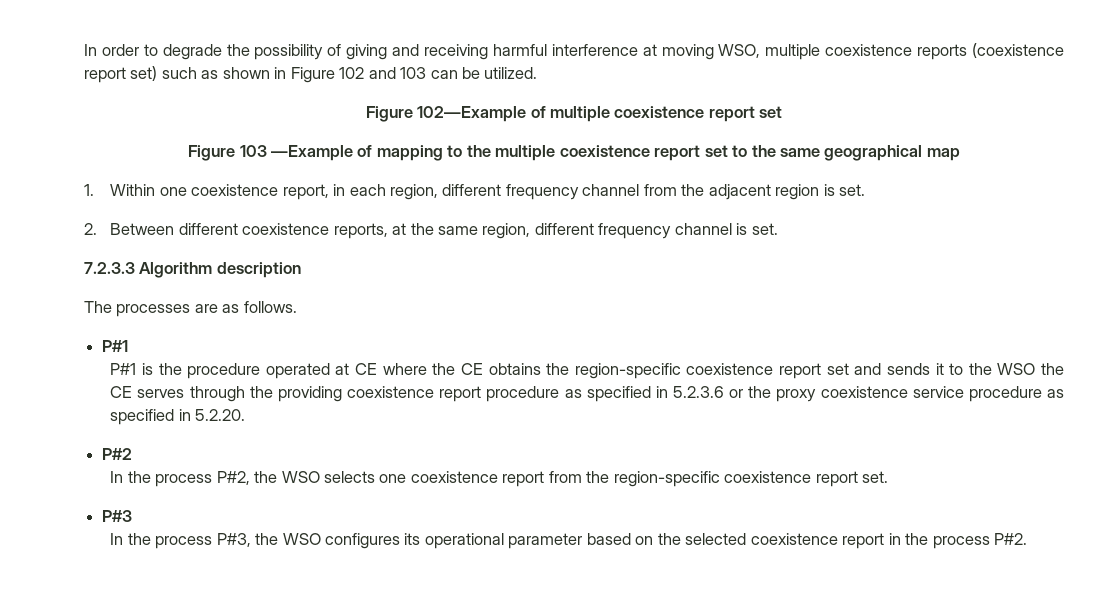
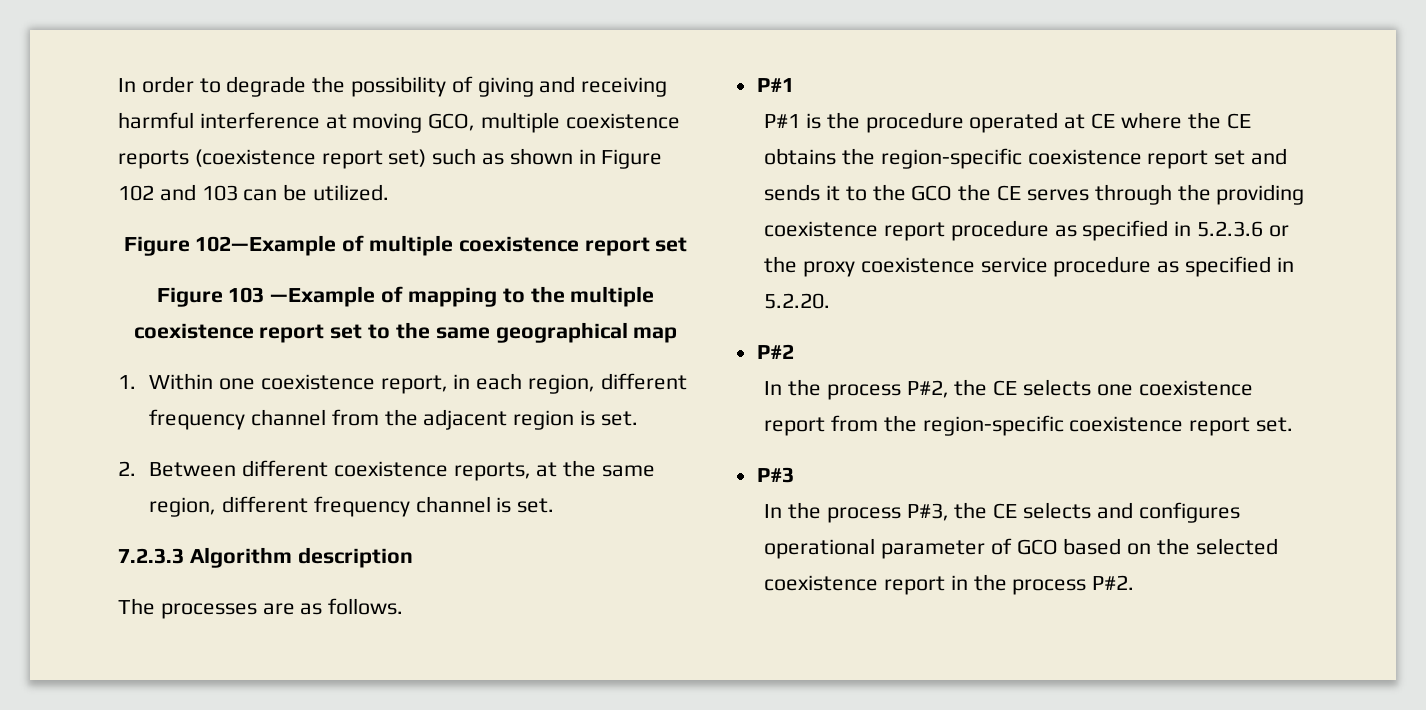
[718,44,761,58] WSO, -> [428,113,476,131] GCO,
[997,363,1036,375] WSO -> [911,185,953,201] GCO
[281,471,320,483] WSO -> [993,380,1018,396] CE
[282,533,583,549] WSO configures its operational parameter -> [993,502,1240,523] [764,538,1058,559] CE selects and configures operational parameter of GCO

